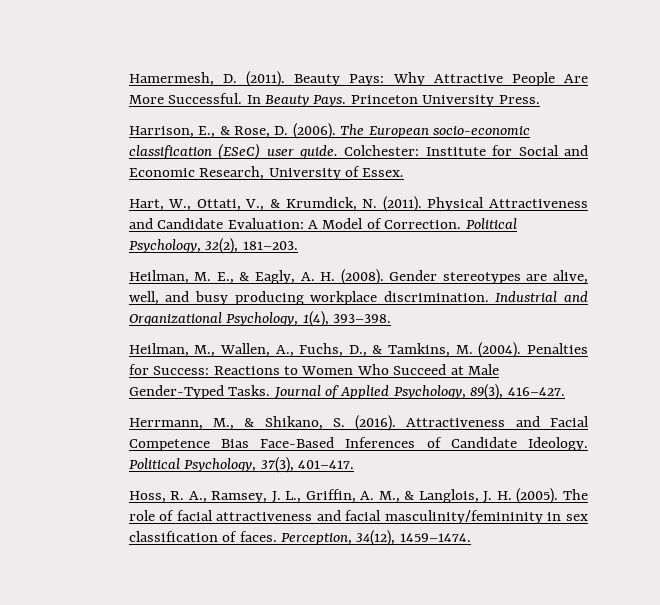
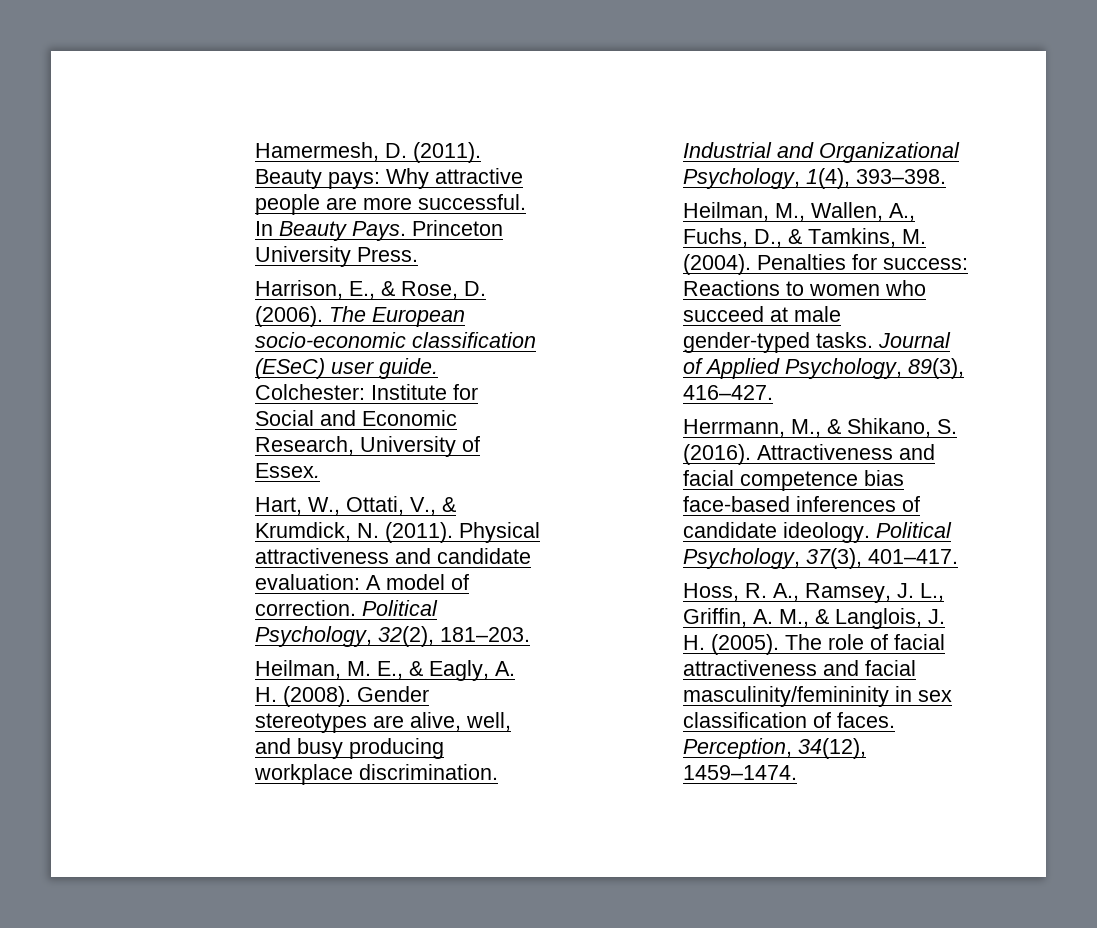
[349,72,588,86] [128,93,243,104] Pays: Why Attractive People Are More Successful. -> [327,168,523,189] [254,194,526,215] pays: Why attractive people are more successful.
[489,199,588,208] [128,218,462,229] Attractiveness and Candidate Evaluation: A Model of Correction. -> [254,548,531,564] [254,574,469,590] [254,600,356,616] attractiveness and candidate evaluation: A model of correction.
[153,366,210,375] Success: -> [882,258,968,270] success:
[301,364,500,375] [128,385,271,399] Women Who Succeed at Male Gender-Typed Tasks. -> [808,280,926,296] [682,306,841,322] [682,332,873,353] women who succeed at male gender-typed tasks.
[550,416,589,427] [128,437,588,451] Facial Competence Bias Face-Based Inferences of Candidate Ideology. -> [682,470,904,491] [682,496,920,512] [682,522,870,543] facial competence bias face-based inferences of candidate ideology.

